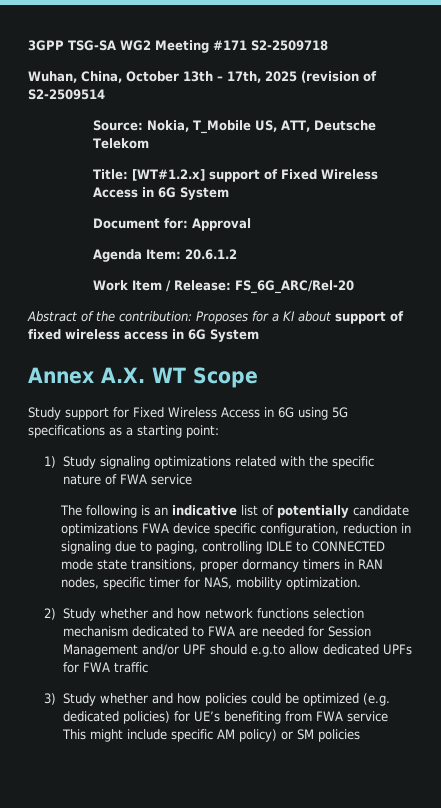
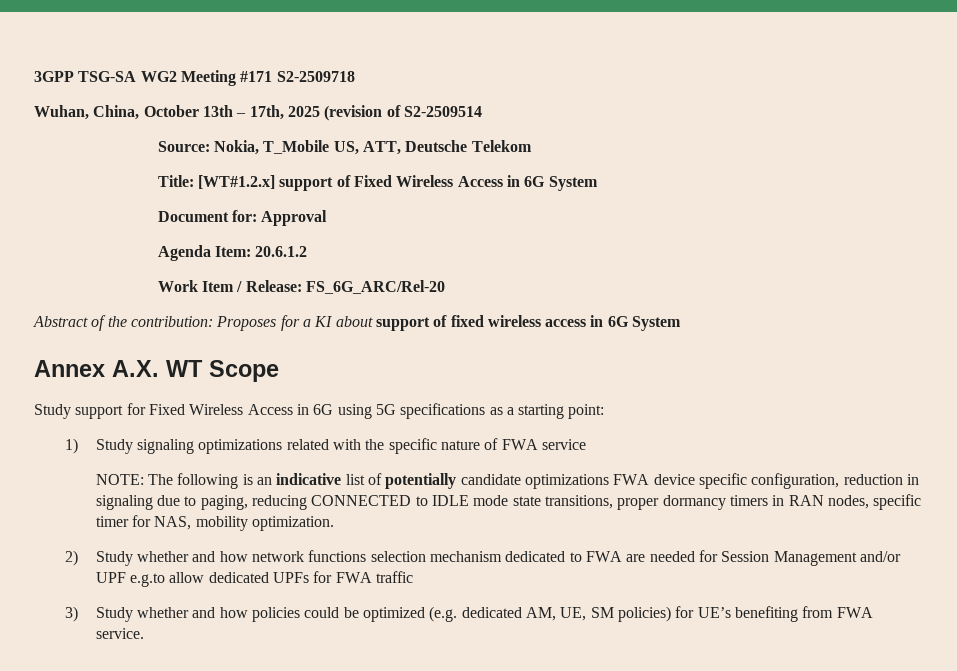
(192, 479) none -> [95,474,144,485] NOTE:
[201,541,385,554] controlling IDLE to CONNECTED -> [252,495,470,510] reducing CONNECTED to IDLE
[209,644,247,655] should -> (126, 577) none
(119, 716) none -> [526,607,614,621] AM, UE, SM
[346,711,388,722] [61,729,360,742] service This might include specific AM policy) or SM policies -> [95,628,144,639] service.

